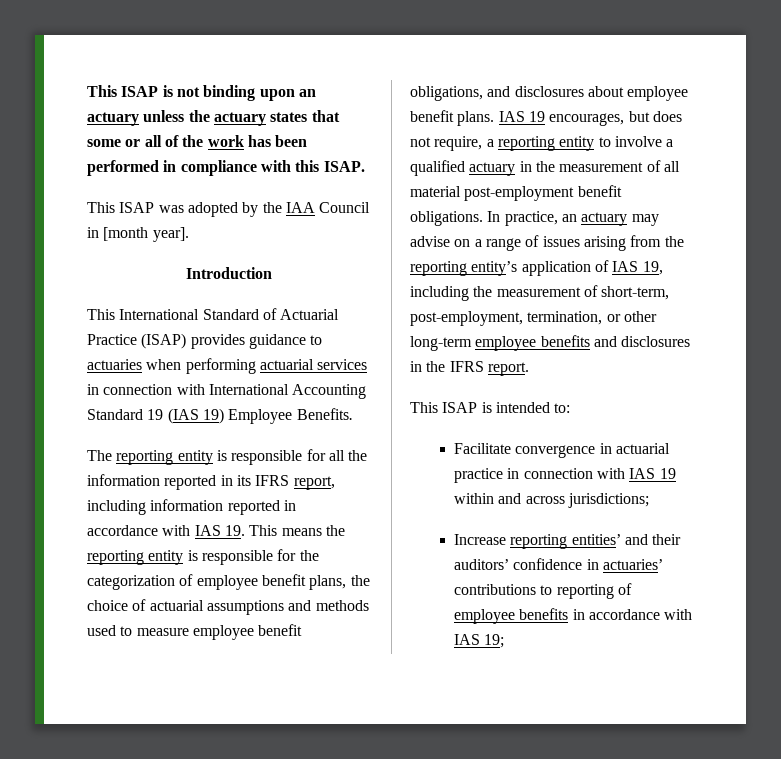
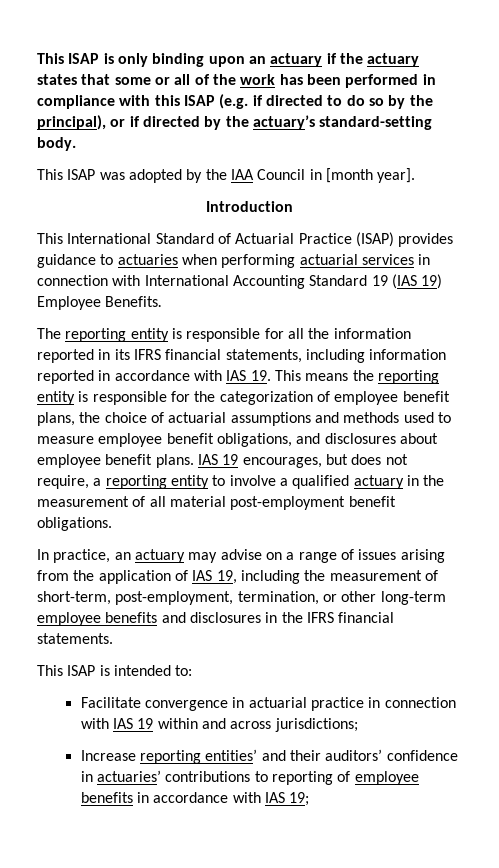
[87,85,200,97] This ISAP is not -> [37,53,148,67] This ISAP is only
[143,110,185,122] unless -> [326,53,337,64] if
[323,161,365,172] ISAP. -> [183,94,433,109] [37,115,433,130] [37,137,76,151] ISAP (e.g. if directed to do so by the principal), or if directed by the actuary’s standard-setting body.
[293,476,335,490] report, -> [165,349,302,363] financial statements,
(483, 218) none -> (112, 524) //
[410,261,518,276] reporting entity’s -> (95, 575) none
[487,362,529,376] report. -> [338,612,395,623] [37,633,113,644] financial statements.

